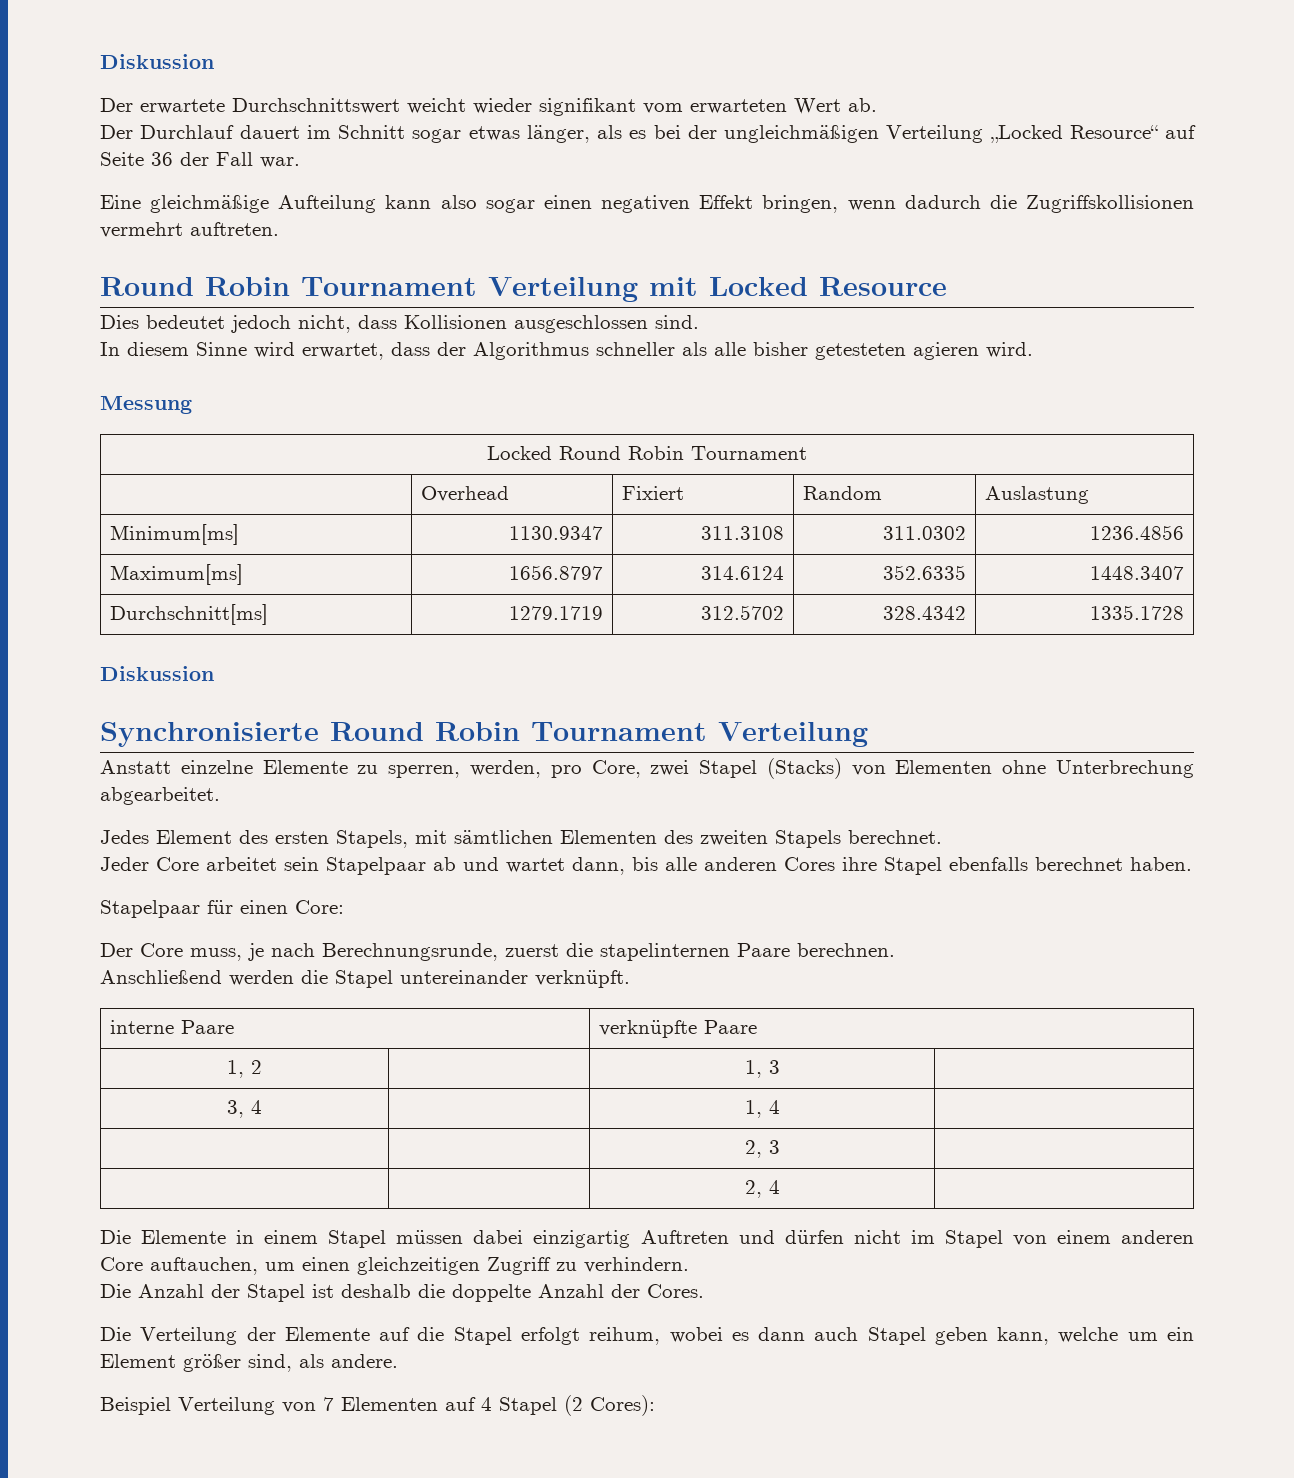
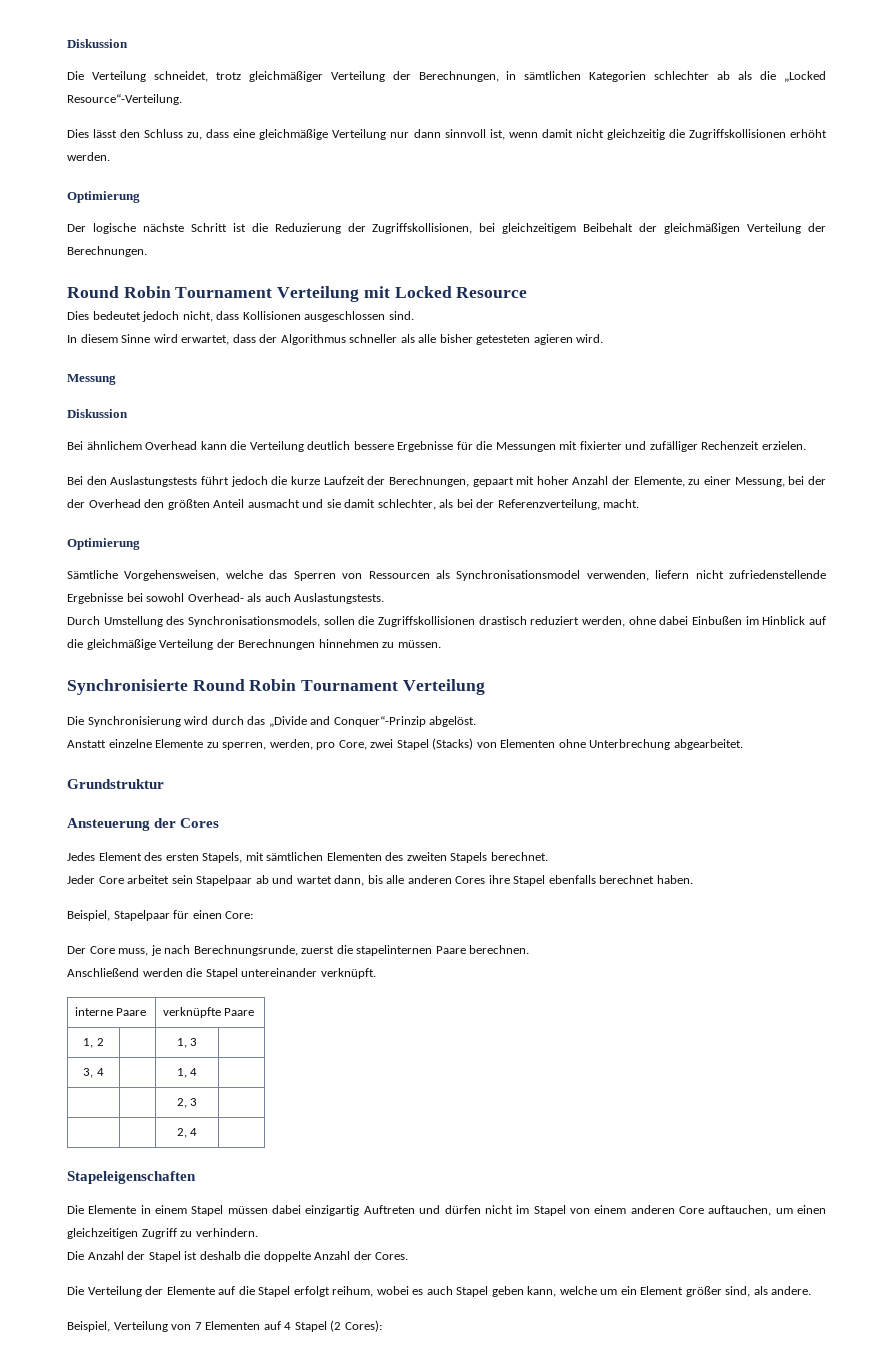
[100,54,214,69] [100,98,877,116] [100,125,1196,144] [100,152,300,168] [100,195,1194,213] [100,222,279,238] Diskussion // Der erwartete Durchschnittswert weicht wieder signifikant vom erwarteten Wert ab. // Der Durchlauf dauert im Schnitt sogar etwas länger, als es bei der ungleichmäßigen Verteilung „Locked Resource“ auf Seite 36 der Fall war. // Eine gleichmäßige Aufteilung kann also sogar einen negativen Effekt bringen, wenn dadurch die Zugriffskollisionen vermehrt auftreten. -> [67,39,128,48] [67,71,826,82] [67,94,182,105] [67,129,827,140] [67,152,110,161] [67,191,140,203] [67,223,826,234] [67,246,147,257] Diskussion // Die Verteilung schneidet, trotz gleichmäßiger Verteilung der Berechnungen, in sämtlichen Kategorien schlechter ab als die „Locked Resource“-Verteilung. // Dies lässt den Schluss zu, dass eine gleichmäßige Verteilung nur dann sinnvoll ist, wenn damit nicht gleichzeitig die Zugriffskollisionen erhöht werden. // Optimierung // Der logische nächste Schritt ist die Reduzierung der Zugriffskollisionen, bei gleichzeitigem Beibehalt der gleichmäßigen Verteilung der Berechnungen.
[487,446,807,460] [421,486,510,502] [622,486,685,500] [803,486,883,500] [985,486,1090,504] [110,524,240,545] [508,526,603,540] [700,526,784,540] [882,526,966,540] [1089,525,1184,540] [110,564,244,585] [508,565,603,580] [700,566,784,580] [882,565,966,580] [1089,566,1184,580] [110,604,269,625] [508,606,603,620] [700,605,784,620] [882,606,966,620] [1089,605,1184,620] [100,666,214,681] // Locked Round Robin Tournament // | Overhead | Fixiert | Random | Auslastung // Minimum[ms] | 1130.9347 | 311.3108 | 311.0302 | 1236.4856 // Maximum[ms] | 1656.8797 | 314.6124 | 352.6335 | 1448.3407 // Durchschnitt[ms] | 1279.1719 | 312.5702 | 328.4342 | 1335.1728 // Diskussion -> [67,409,128,418] [67,441,806,452] [67,476,826,487] [67,499,640,510] [67,538,140,550] [67,570,826,581] [67,593,385,604] [67,616,826,627] [67,639,441,650] // Diskussion // Bei ähnlichem Overhead kann die Verteilung deutlich bessere Ergebnisse für die Messungen mit fixierter und zufälliger Rechenzeit erzielen. // Bei den Auslastungstests führt jedoch die kurze Laufzeit der Berechnungen, gepaart mit hoher Anzahl der Elemente, zu einer Messung, bei der der Overhead den größten Anteil ausmacht und sie damit schlechter, als bei der Referenzverteilung, macht. // Optimierung // Sämtliche Vorgehensweisen, welche das Sperren von Ressourcen als Synchronisationsmodel verwenden, liefern nicht zufriedenstellende Ergebnisse bei sowohl Overhead- als auch Auslastungstests. // Durch Umstellung des Synchronisationsmodels, sollen die Zugriffskollisionen drastisch reduziert werden, ohne dabei Einbußen im Hinblick auf die gleichmäßige Verteilung der Berechnungen hinnehmen zu müssen.
(868, 734) none -> [67,716,477,727] // Die Synchronisierung wird durch das „Divide and Conquer“-Prinzip abgelöst.
(220, 796) none -> [67,779,164,789] [67,818,220,831] // Grundstruktur // Ansteuerung der Cores
(1192, 864) none -> [67,910,110,921] Beispiel,
(780, 1187) none -> [67,1171,196,1184] // Stapeleigenschaften
[758,1327,806,1341] dann -> (424, 1292) none
[100,1397,171,1415] Beispiel -> [67,1321,110,1332] Beispiel,

